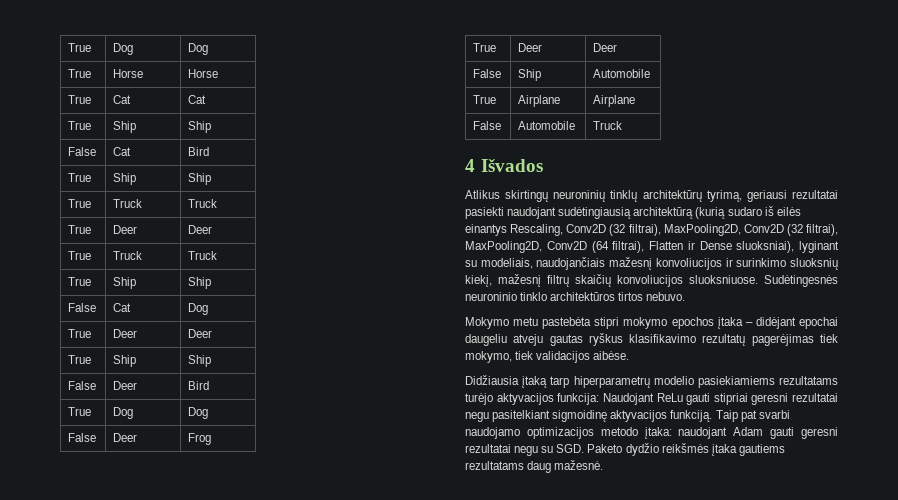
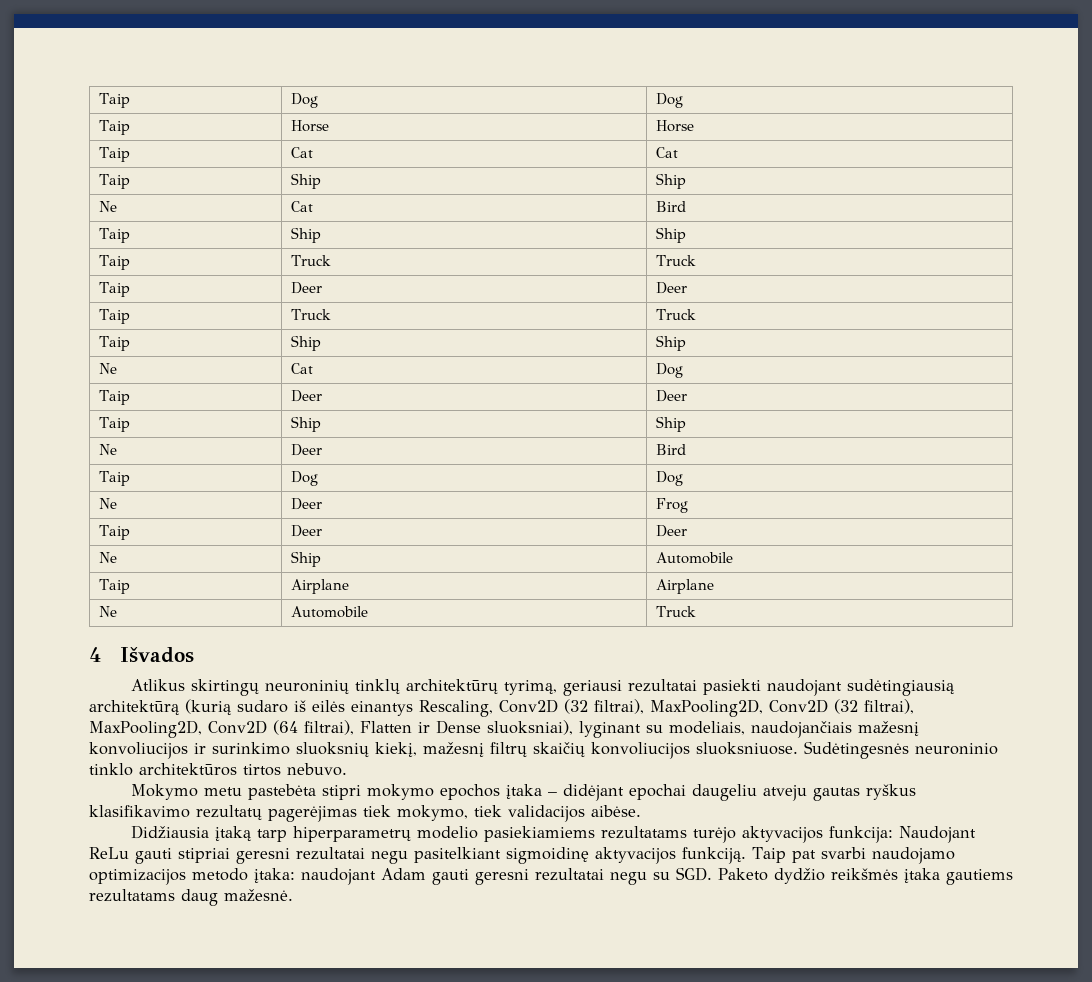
[68,43,92,52] [113,43,134,55] [188,43,209,55] [68,69,92,78] True | Dog | Dog // True -> [98,93,130,108] [290,93,318,108] [655,93,683,108] [98,120,130,135] Taip | Dog | Dog // Taip
[68,95,92,104] True -> [98,147,130,162] Taip
[68,121,92,130] [113,121,137,133] [188,121,212,133] [68,147,97,156] True | Ship | Ship // False -> [98,174,130,189] [290,173,321,189] [655,173,686,189] [98,201,117,212] Taip | Ship | Ship // Ne
[68,173,92,182] [113,173,137,185] [188,173,212,185] [68,199,92,208] [113,199,143,208] [188,199,218,208] [68,225,92,234] [113,225,138,234] [188,225,213,234] [68,251,92,260] [113,251,143,260] [188,251,218,260] [68,277,92,286] [113,277,137,289] [188,277,212,289] [68,303,97,312] True | Ship | Ship // True | Truck | Truck // True | Deer | Deer // True | Truck | Truck // True | Ship | Ship // False -> [98,228,130,243] [290,227,321,243] [655,227,686,243] [98,255,130,270] [290,255,331,266] [655,255,696,266] [98,282,130,297] [290,282,322,294] [655,282,687,294] [98,309,130,324] [290,309,331,320] [655,309,696,320] [98,336,130,351] [290,335,321,351] [655,335,686,351] [98,363,117,374] Taip | Ship | Ship // Taip | Truck | Truck // Taip | Deer | Deer // Taip | Truck | Truck // Taip | Ship | Ship // Ne
[68,329,92,338] [113,329,138,338] [188,329,213,338] [68,355,92,364] [113,355,137,367] [188,355,212,367] [68,381,97,390] True | Deer | Deer // True | Ship | Ship // False -> [98,390,130,405] [290,390,322,402] [655,390,687,402] [98,417,130,432] [290,416,321,432] [655,416,686,432] [98,444,117,455] Taip | Deer | Deer // Taip | Ship | Ship // Ne
[68,407,92,416] [113,407,134,419] [188,407,209,419] [68,433,97,442] True | Dog | Dog // False -> [98,471,130,486] [290,471,318,486] [655,471,683,486] [98,498,117,509] Taip | Dog | Dog // Ne
[473,43,497,52] [518,43,543,52] [593,43,618,52] [473,69,502,78] True | Deer | Deer // False -> [98,525,130,540] [290,525,322,537] [655,525,687,537] [98,552,117,563] Taip | Deer | Deer // Ne
[473,95,497,104] True -> [98,579,130,594] Taip
[473,121,502,130] False -> [98,606,117,617] Ne

